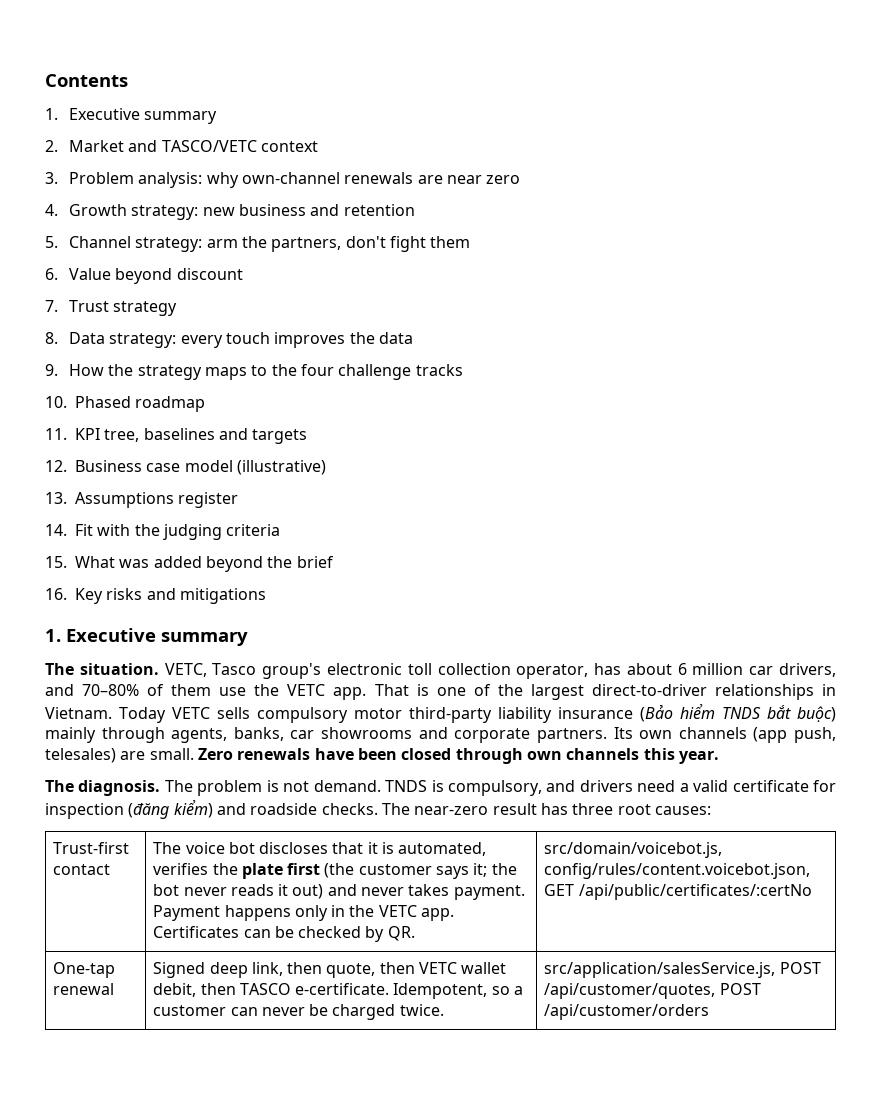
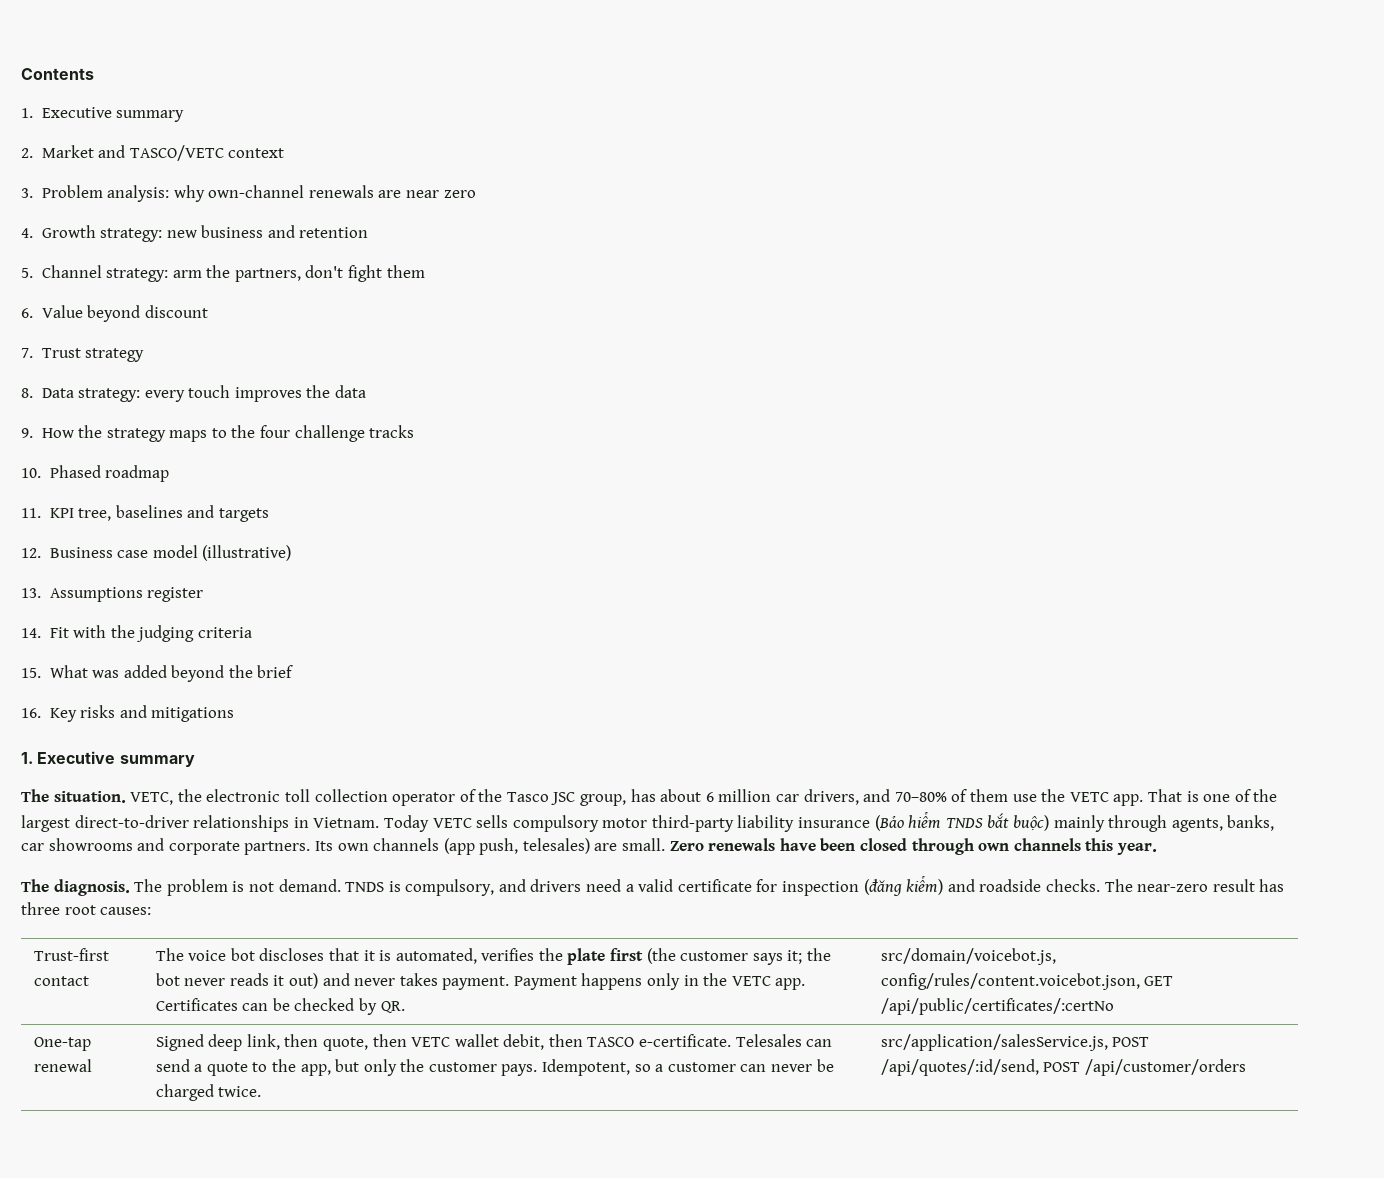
[212,663,322,679] Tasco group's -> [177,789,202,802] the
[516,664,589,679] operator, -> [392,789,627,806] operator of the Tasco JSC group,
(390, 989) none -> [735,1034,833,1047] [155,1059,538,1076] Telesales can send a quote to the app, but only the customer pays.
[544,983,716,999] /api/customer/quotes, -> [880,1059,1039,1076] /api/quotes/:id/send,

